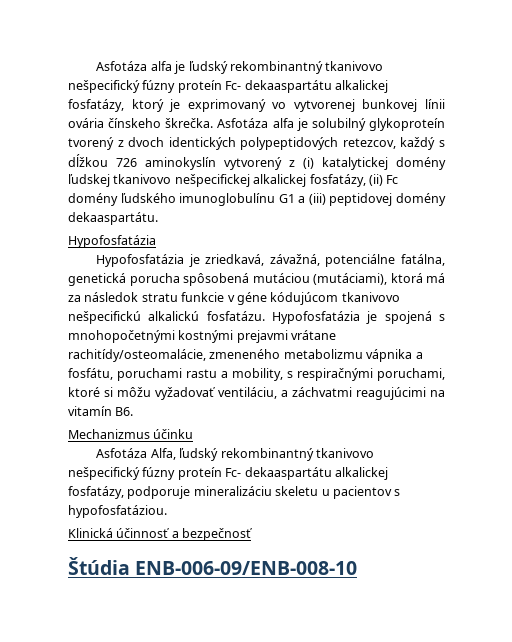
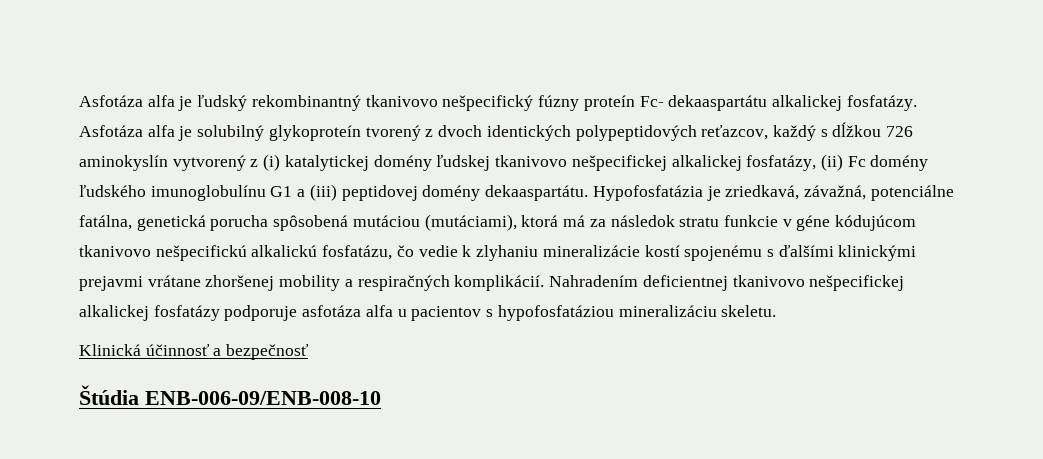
[68,99,445,112] [68,118,214,128] fosfatázy, ktorý je exprimovaný vo vytvorenej bunkovej línii ovária čínskeho škrečka. -> [846,95,917,111] fosfatázy.
[342,138,396,149] retezcov, -> [701,125,769,140] reťazcov,
[68,235,156,248] // Hypofosfatázia // -> (589, 193) none
[206,311,445,324] [68,330,337,343] [68,349,423,362] [68,368,445,381] [68,387,445,400] [68,406,134,416] [68,429,194,439] [96,448,374,461] [68,467,388,480] [68,486,401,499] [68,505,167,518] fosfatázu. Hypofosfatázia je spojená s mnohopočetnými kostnými prejavmi vrátane rachitídy/osteomalácie, zmeneného metabolizmu vápnika a fosfátu, poruchami rastu a mobility, s respiračnými poruchami, ktoré si môžu vyžadovať ventiláciu, a záchvatmi reagujúcimi na vitamín B6. // Mechanizmus účinku // Asfotáza Alfa, ľudský rekombinantný tkanivovo nešpecifický fúzny proteín Fc- dekaaspartátu alkalickej fosfatázy, podporuje mineralizáciu skeletu u pacientov s hypofosfatáziou. -> [322,245,917,261] [79,275,905,291] [79,305,777,321] fosfatázu, čo vedie k zlyhaniu mineralizácie kostí spojenému s ďalšími klinickými prejavmi vrátane zhoršenej mobility a respiračných komplikácií. Nahradením deficientnej tkanivovo nešpecifickej alkalickej fosfatázy podporuje asfotáza alfa u pacientov s hypofosfatáziou mineralizáciu skeletu.

